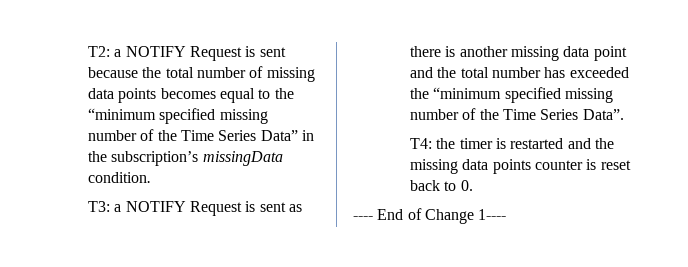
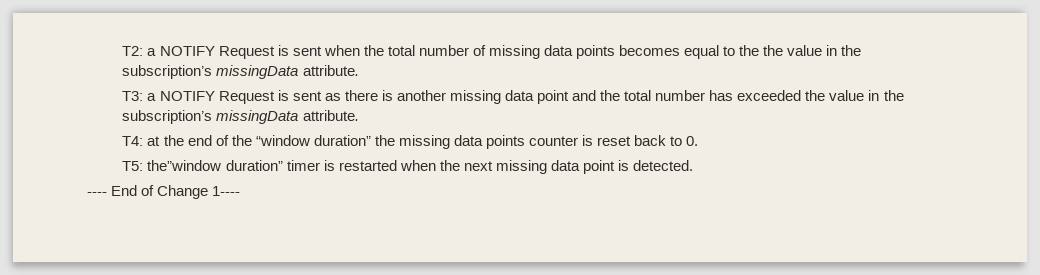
[87,67,138,78] because -> [323,45,360,56] when
[87,108,268,124] [87,129,314,141] [87,151,283,166] [87,172,151,183] “minimum specified missing number of the Time Series Data” in the subscription’s missingData condition. -> [763,45,862,56] [122,65,359,79] the value in the subscription’s missingData attribute.
[433,87,613,103] [409,108,624,120] [409,138,591,149] “minimum specified missing number of the Time Series Data”. // T4: the timer is restarted and -> [829,90,904,101] [122,110,359,124] [122,135,371,146] value in the subscription’s missingData attribute. // T4: at the end of the “window duration”
(473, 185) none -> [122,160,694,174] // T5: the”window duration” timer is restarted when the next missing data point is detected.

